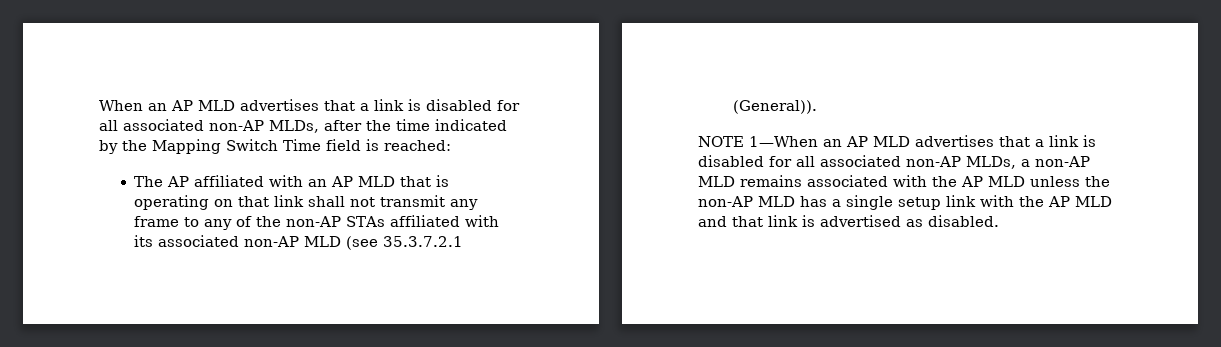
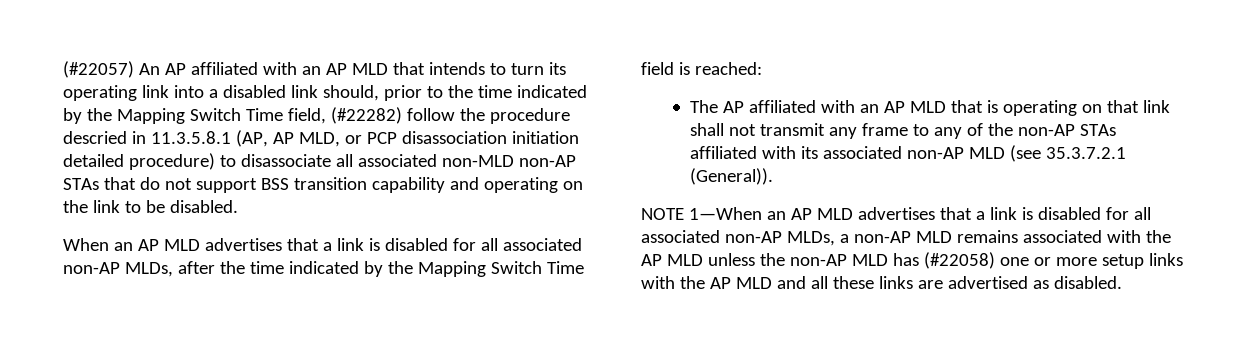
(99, 105) none -> [63,61,566,78] [63,85,587,101] [63,107,570,124] [63,130,579,147] [63,153,576,170] [63,177,583,193] [63,200,238,213] (#22057) An AP affiliated with an AP MLD that intends to turn its operating link into a disabled link should, prior to the time indicated by the Mapping Switch Time field, (#22282) follow the procedure descried in 11.3.5.8.1 (AP, AP MLD, or PCP disassociation initiation detailed procedure) to disassociate all associated non-MLD non-AP STAs that do not support BSS transition capability and operating on the link to be disabled. //
[832,195,976,210] a single setup link -> [923,252,1183,269] (#22058) one or more setup links
[732,215,815,227] that link is -> [810,276,943,289] all these links are

